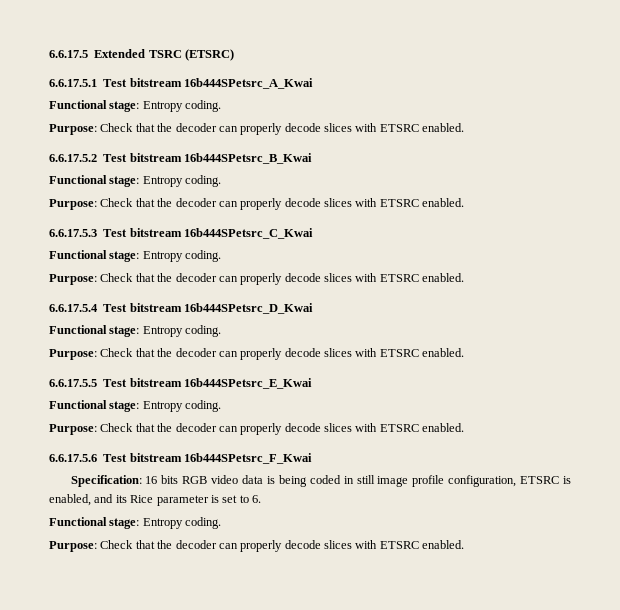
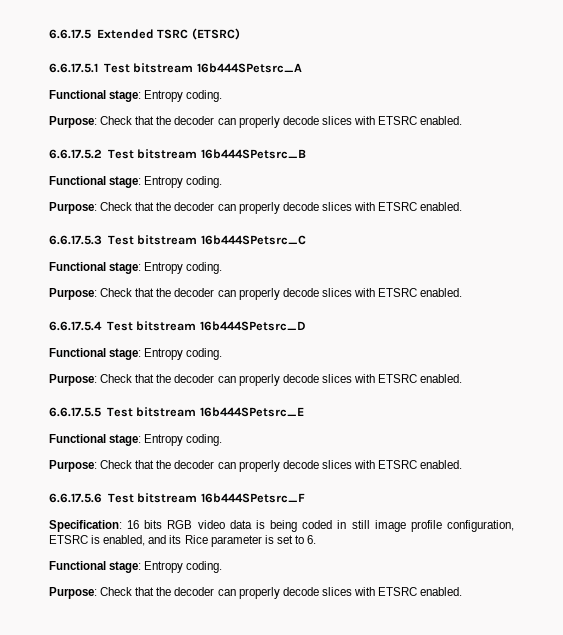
[184,78,313,89] 16b444SPetsrc_A_Kwai -> [196,63,302,73] 16b444SPetsrc_A
[184,153,312,164] 16b444SPetsrc_B_Kwai -> [200,149,306,159] 16b444SPetsrc_B
[184,228,313,239] 16b444SPetsrc_C_Kwai -> [200,235,306,245] 16b444SPetsrc_C
[184,303,313,314] 16b444SPetsrc_D_Kwai -> [199,321,306,331] 16b444SPetsrc_D
[184,378,312,389] 16b444SPetsrc_E_Kwai -> [199,407,304,417] 16b444SPetsrc_E
[184,453,312,464] 16b444SPetsrc_F_Kwai -> [200,493,305,503] 16b444SPetsrc_F

